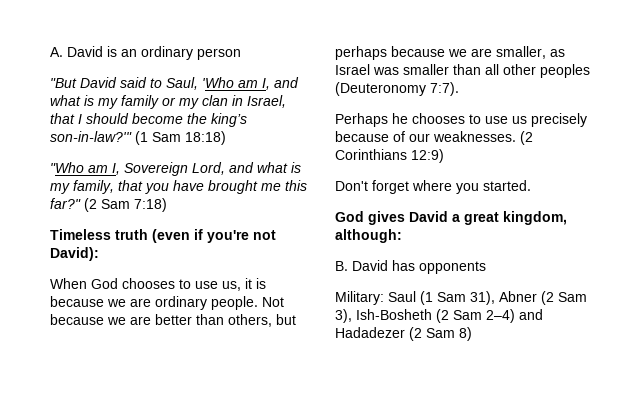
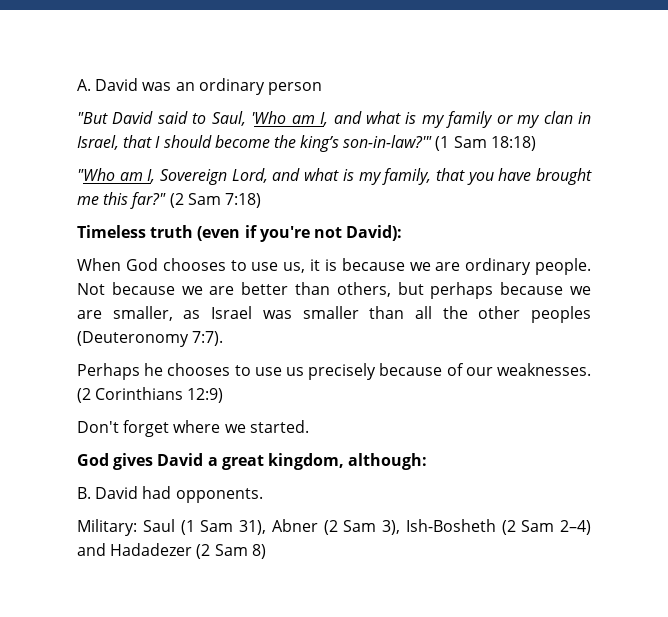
[107,46,117,57] is -> [142,82,172,91] was
(499, 69) none -> [442,306,468,319] the
[456,183,479,194] you -> [224,424,246,433] we
[392,260,486,274] has opponents -> [142,486,263,503] had opponents.

